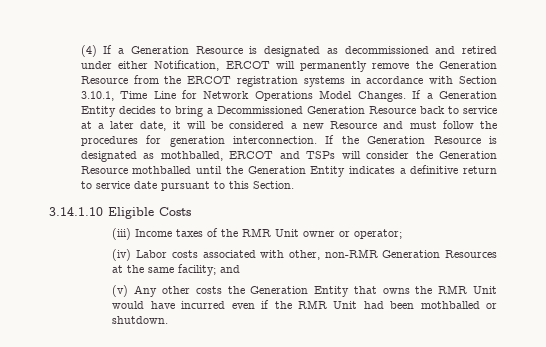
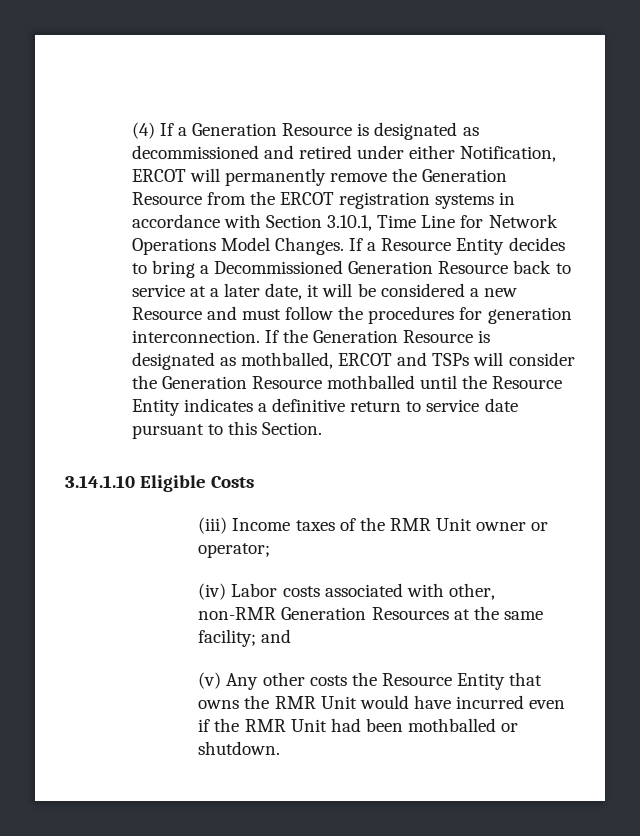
[438,91,497,99] Generation -> [381,238,452,251] Resource
[247,166,306,174] Generation -> [492,376,563,389] Resource
[250,286,309,294] Generation -> [381,673,452,686] Resource

